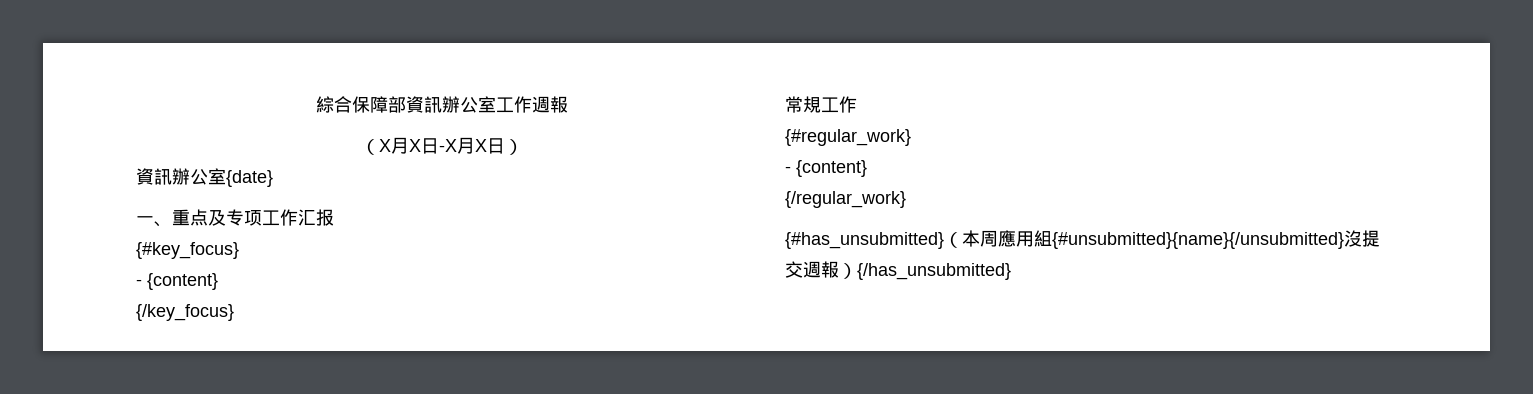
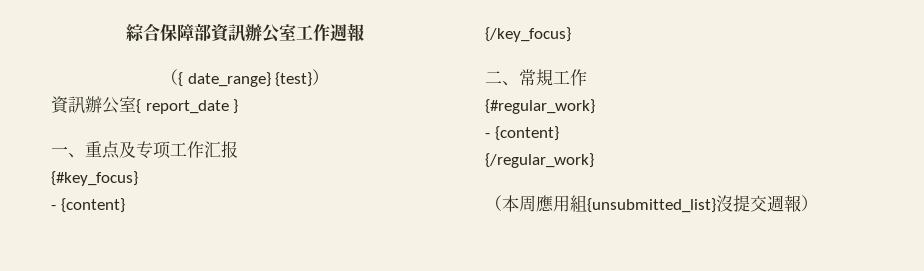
[379,137,505,154] X月X日-X月X日 -> [177,72,313,87] { date_range} {test}
[226,170,273,187] {date} -> [136,99,239,114] { report_date }
(234, 312) none -> [485,71,519,86] 二、
[785,232,944,249] {#has_unsubmitted} -> (594, 160) none
[1052,232,1344,249] {#unsubmitted}{name}{/unsubmitted} -> [587,198,716,213] {unsubmitted_list}
[857,263,1011,280] {/has_unsubmitted} -> (818, 203) none

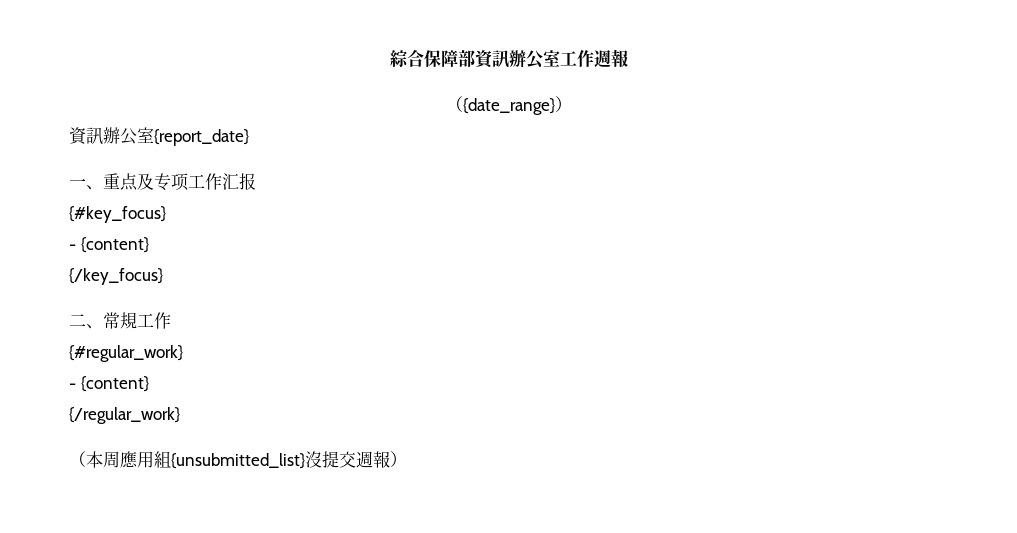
[177,72,313,87] { date_range} {test} -> [462,98,555,115] {date_range}
[136,99,239,114] { report_date } -> [154,129,249,146] {report_date}

